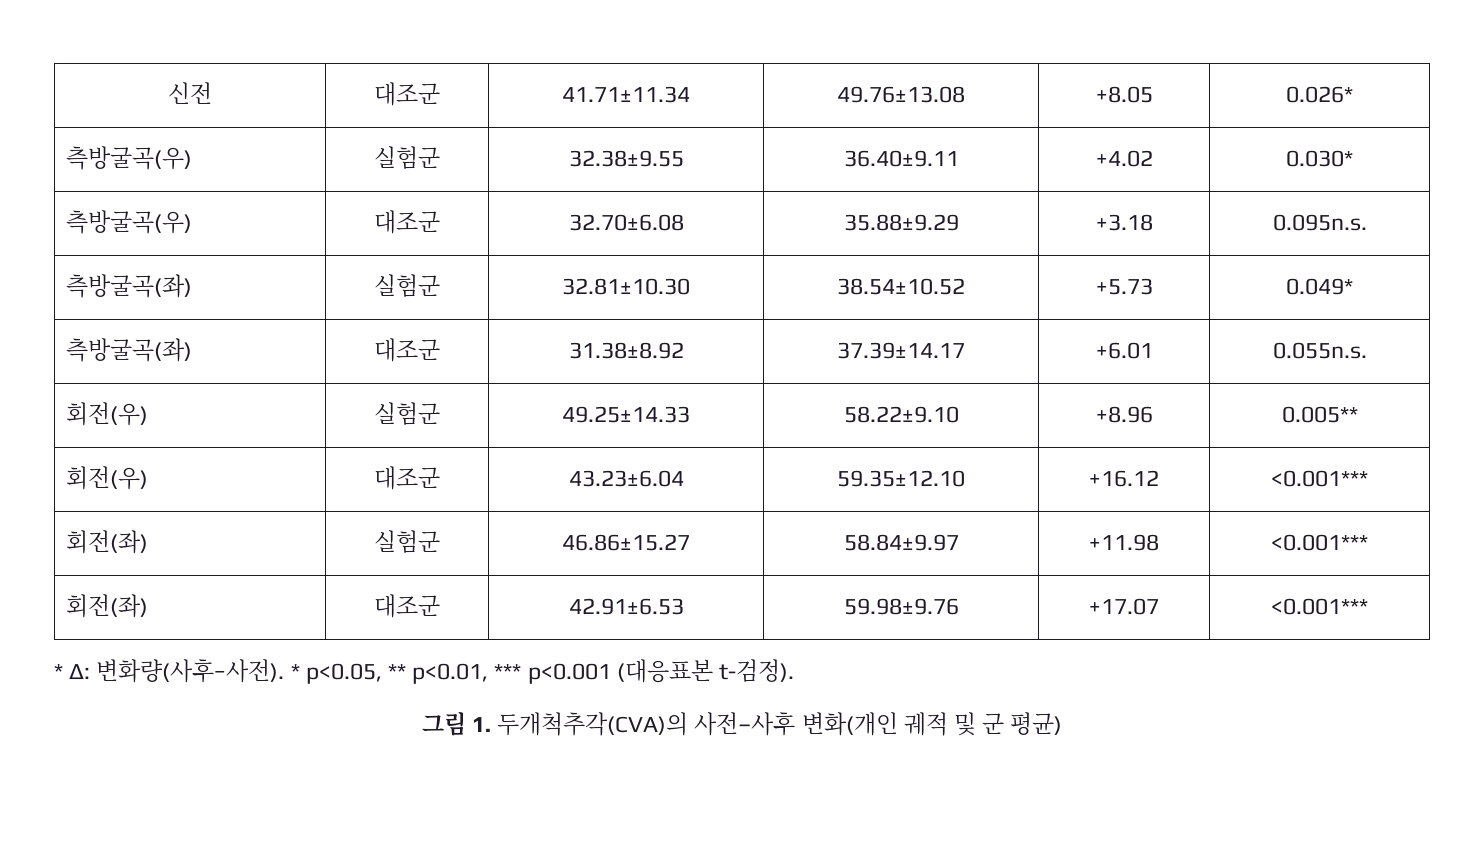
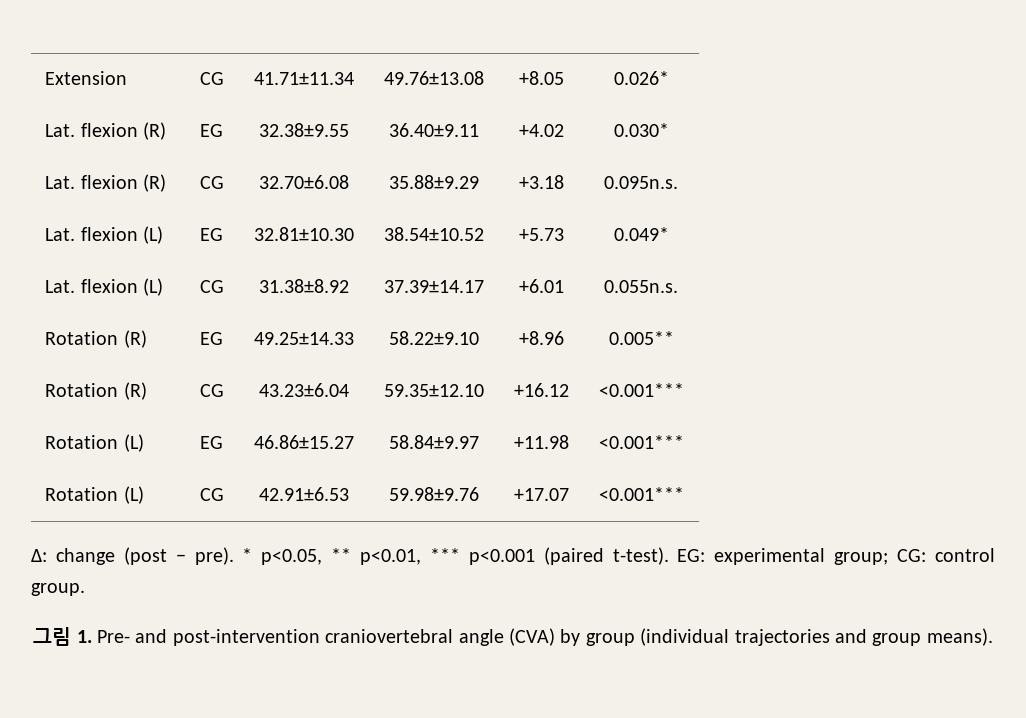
[168,82,212,105] [374,82,440,106] 신전 | 대조군 -> [45,71,128,85] [199,72,224,85] Extension | CG
[66,146,193,170] [374,146,440,169] 측방굴곡(우) | 실험군 -> [45,122,167,140] [200,124,223,137] Lat. flexion (R) | EG
[66,210,193,234] [374,210,440,234] 측방굴곡(우) | 대조군 -> [45,174,167,192] [199,176,224,189] Lat. flexion (R) | CG
[66,274,193,298] [374,274,440,297] 측방굴곡(좌) | 실험군 -> [45,226,164,244] [200,228,223,241] Lat. flexion (L) | EG
[66,338,193,362] [374,338,440,362] 측방굴곡(좌) | 대조군 -> [45,278,164,296] [199,280,224,293] Lat. flexion (L) | CG
[66,402,149,426] [374,402,440,425] 회전(우) | 실험군 -> [45,330,147,348] [200,332,223,345] Rotation (R) | EG
[66,466,149,490] [374,466,440,490] 회전(우) | 대조군 -> [45,382,147,400] [199,384,224,397] Rotation (R) | CG
[66,530,149,554] [374,530,440,553] 회전(좌) | 실험군 -> [45,434,144,452] [200,436,223,449] Rotation (L) | EG
[66,594,149,618] [374,594,440,618] 회전(좌) | 대조군 -> [45,486,144,504] [199,488,224,501] Rotation (L) | CG
[54,659,285,683] * Δ: 변화량(사후−사전). -> [31,547,234,565] Δ: change (post − pre).
[616,659,795,683] [421,712,1063,736] (대응표본 t-검정). // 그림 1. 두개척추각(CVA)의 사전–사후 변화(개인 궤적 및 군 평균) -> [543,547,995,565] [31,583,85,596] [33,627,993,646] (paired t-test). EG: experimental group; CG: control group. // 그림 1. Pre- and post-intervention craniovertebral angle (CVA) by group (individual trajectories and group means).

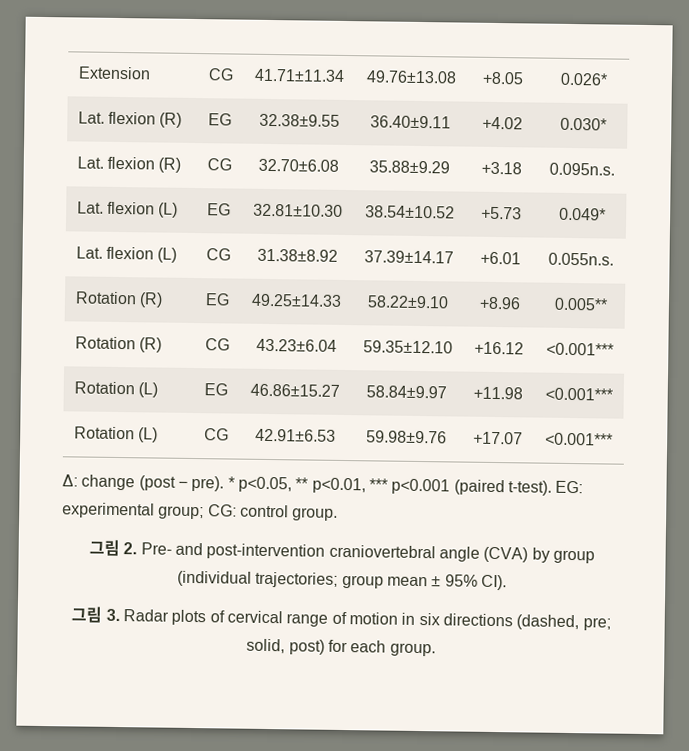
[76,630,92,643] 1. -> [123,542,138,555] 2.
[734,628,993,646] trajectories and group means). -> [255,571,507,591] [71,606,611,631] [246,638,436,657] trajectories; group mean ± 95% CI). // 그림 3. Radar plots of cervical range of motion in six directions (dashed, pre; solid, post) for each group.

